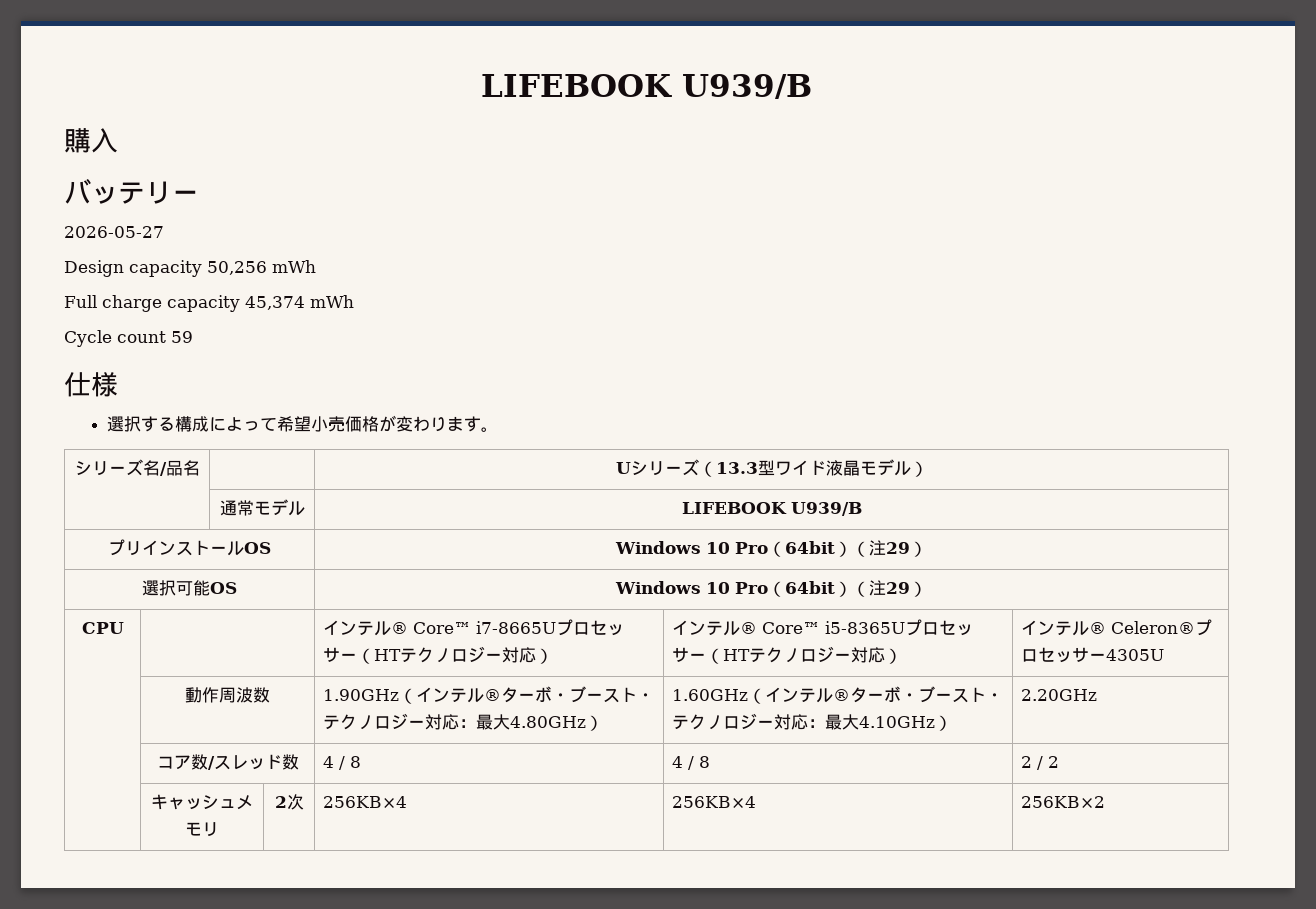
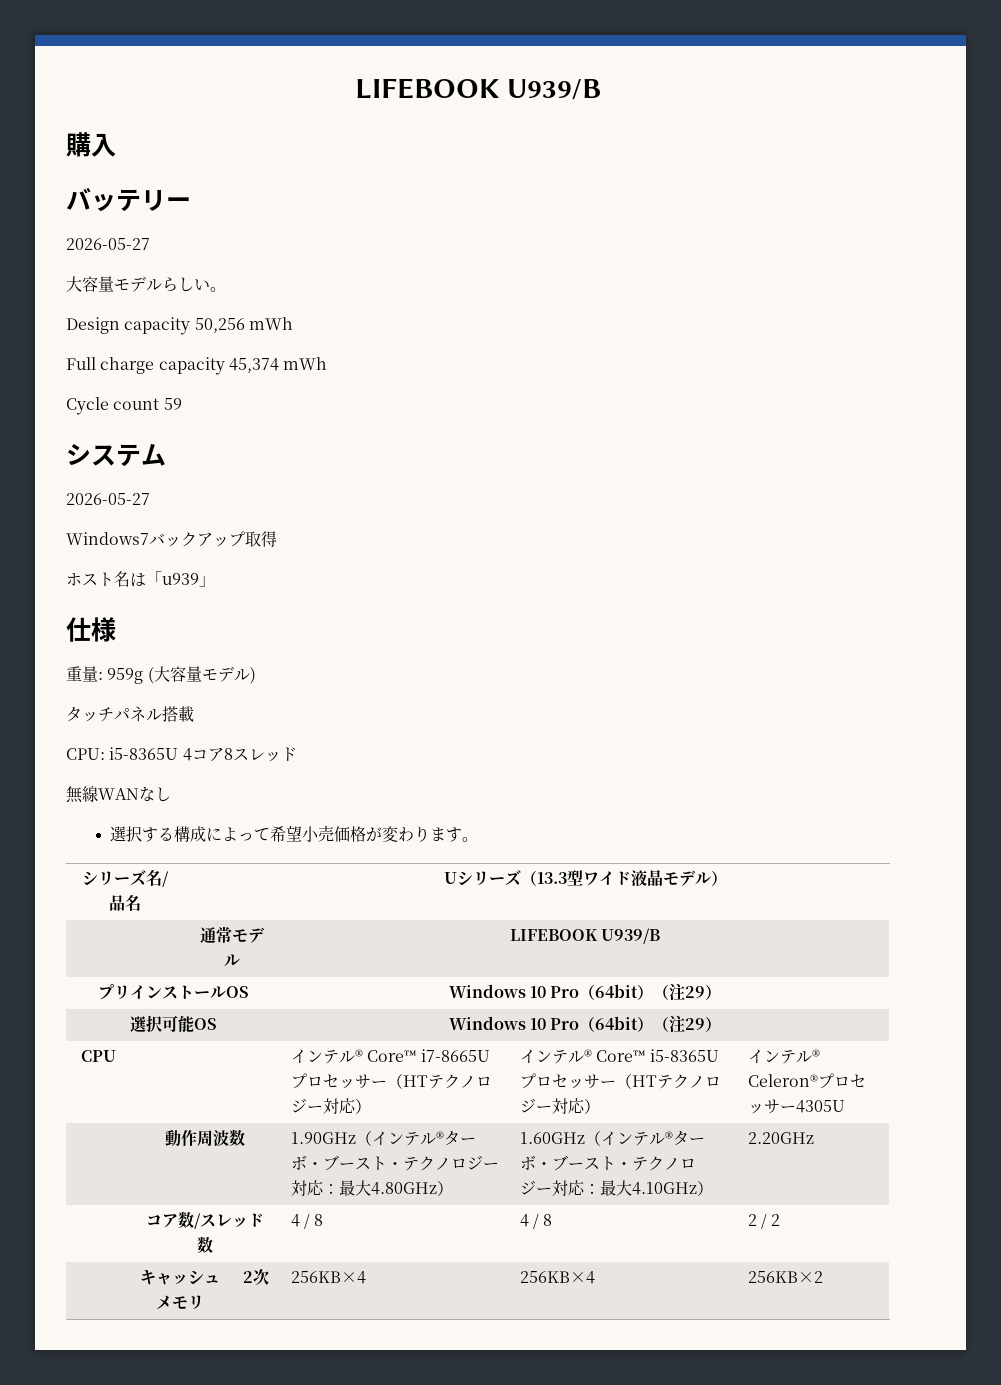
(164, 232) none -> [66,276,226,292] // 大容量モデルらしい。
[64,372,118,397] 仕様 -> [66,443,166,467] [66,493,150,505] [66,531,277,547] [66,571,215,587] [66,617,116,642] [66,666,256,684] [66,706,194,722] [66,747,297,762] [66,786,171,803] システム // 2026-05-27 // Windows7バックアップ取得 // ホスト名は「u939」 // 仕様 // 重量: 959g (大容量モデル) // タッチパネル搭載 // CPU: i5-8365U 4コア8スレッド // 無線WANなし

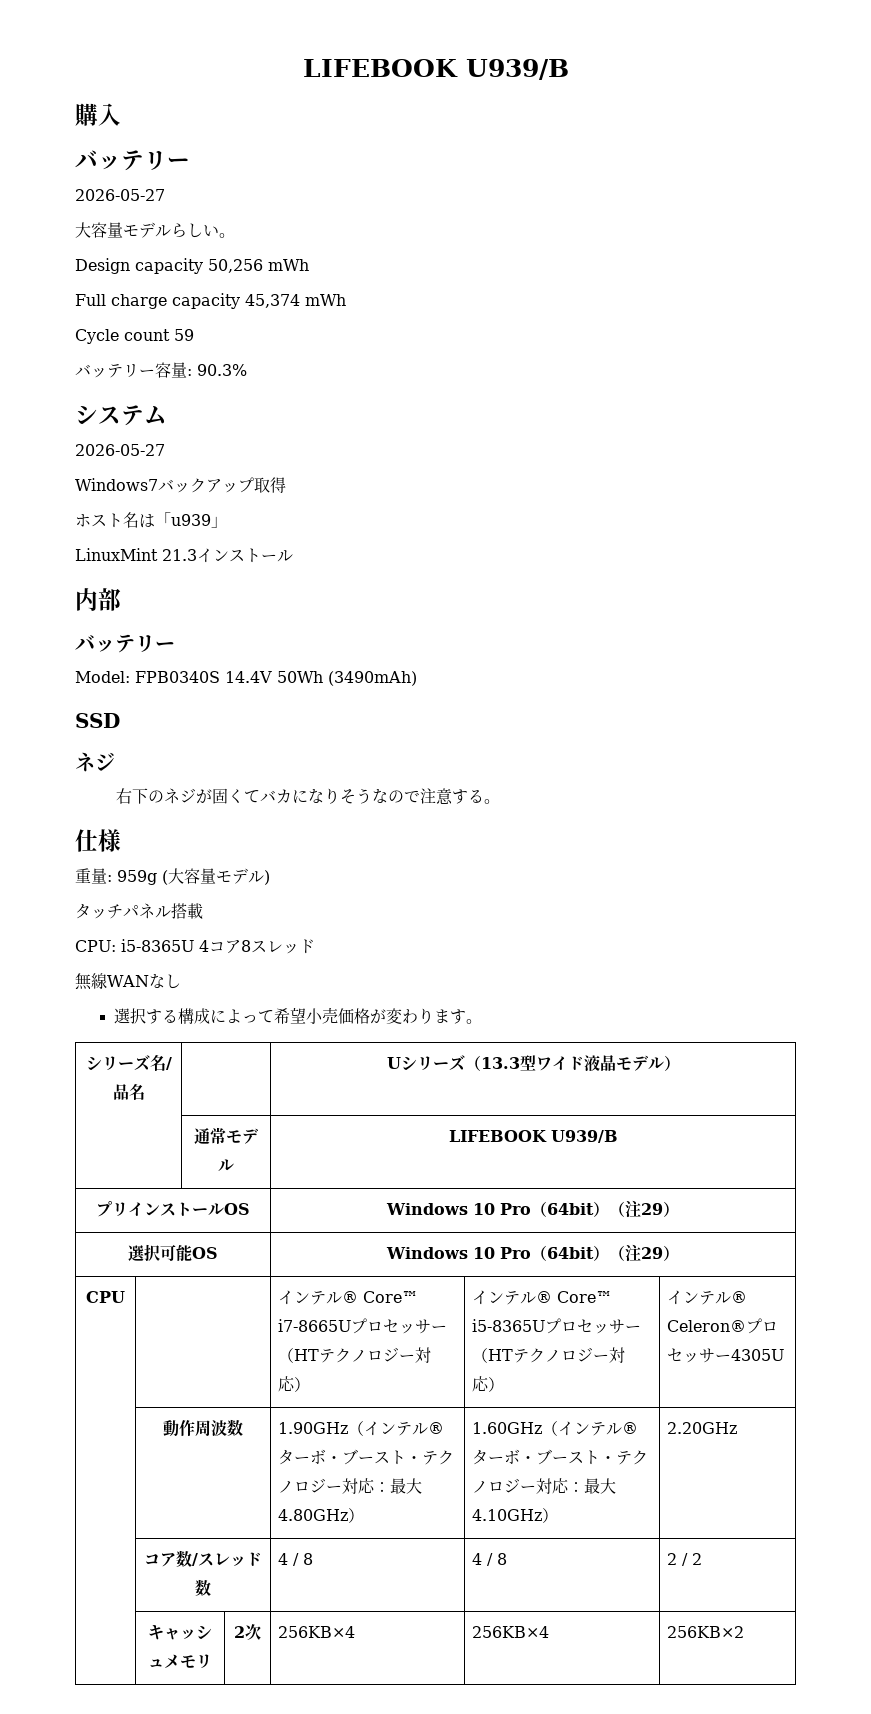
(182, 404) none -> [75,362,247,378] // バッテリー容量: 90.3%
(215, 581) none -> [75,548,293,563] [75,588,121,611] [75,634,175,653] [75,671,417,686] [75,713,120,728] [75,752,115,772] [116,788,501,805] // LinuxMint 21.3インストール // 内部 // バッテリー // Model: FPB0340S 14.4V 50Wh (3490mAh) // SSD // ネジ // 右下のネジが固くてバカになりそうなので注意する。

